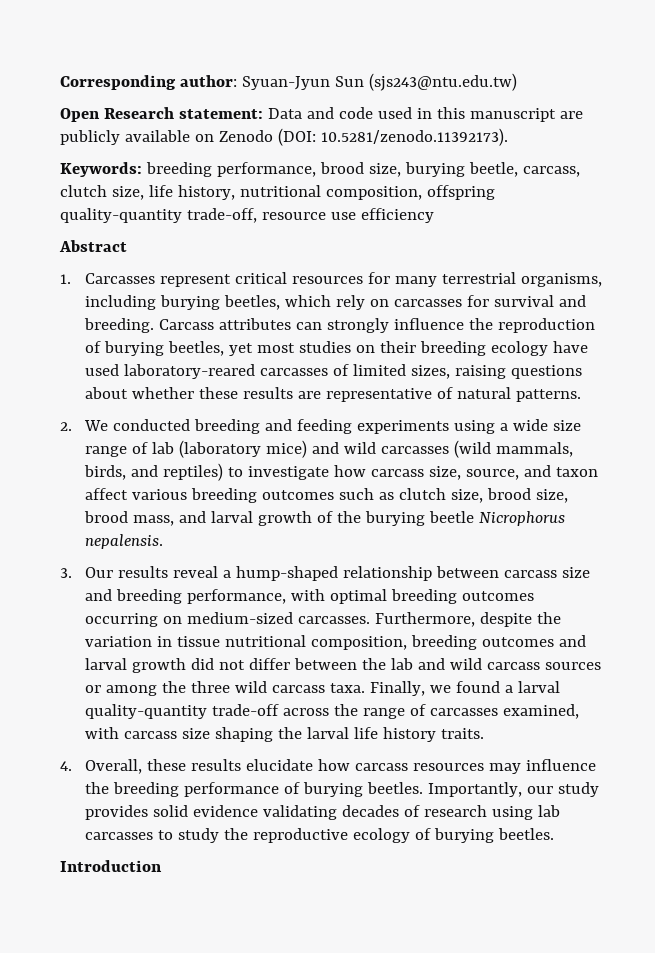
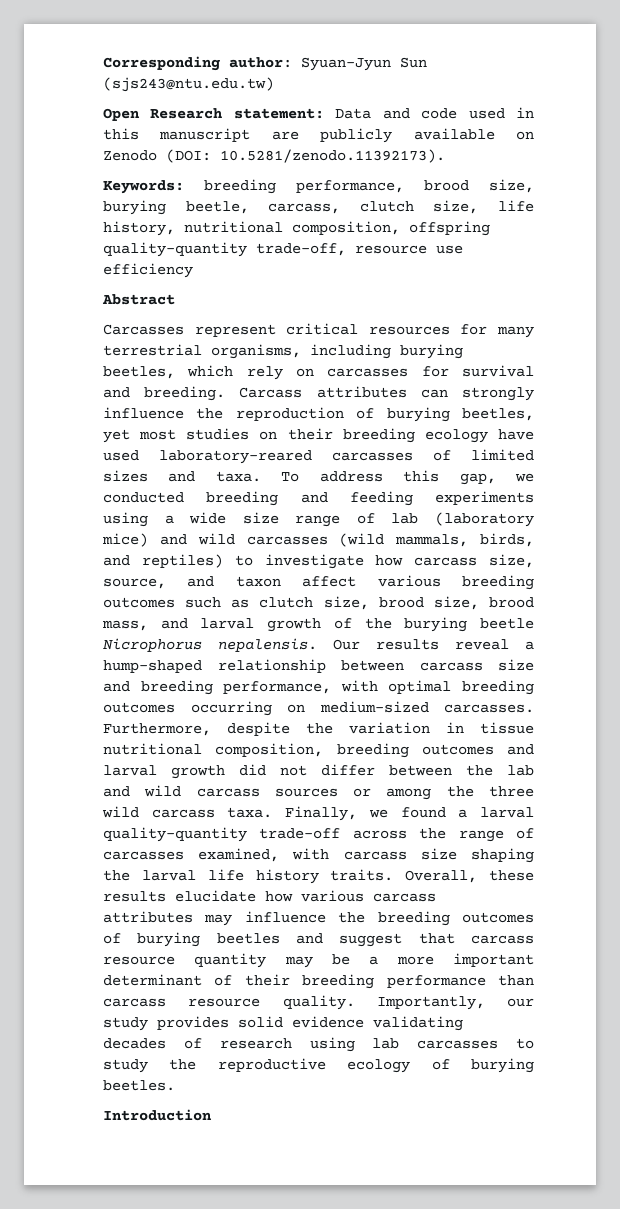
[60,274,71,284] 1. -> (175, 299) none
[411,365,583,379] [85,387,582,402] [60,420,109,431] sizes, raising questions about whether these results are representative of natural patterns. // 2. We -> [103,470,534,485] sizes and taxa. To address this gap, we
[60,568,72,578] // 3. -> (317, 645) none
[60,761,72,771] // 4. -> (394, 875) none
[355,763,485,771] carcass resources -> [301,890,436,902] [103,911,193,923] various carcass attributes
[184,782,424,797] performance of burying beetles. -> [462,912,534,923] [103,932,534,947] [103,953,534,968] [103,974,534,989] [103,995,355,1010] outcomes of burying beetles and suggest that carcass resource quantity may be a more important determinant of their breeding performance than carcass resource quality.

